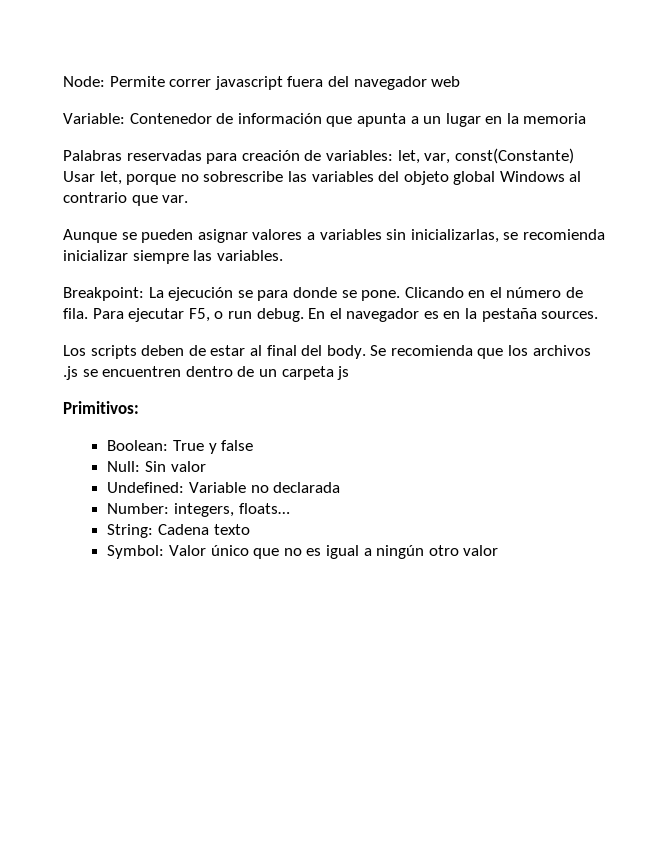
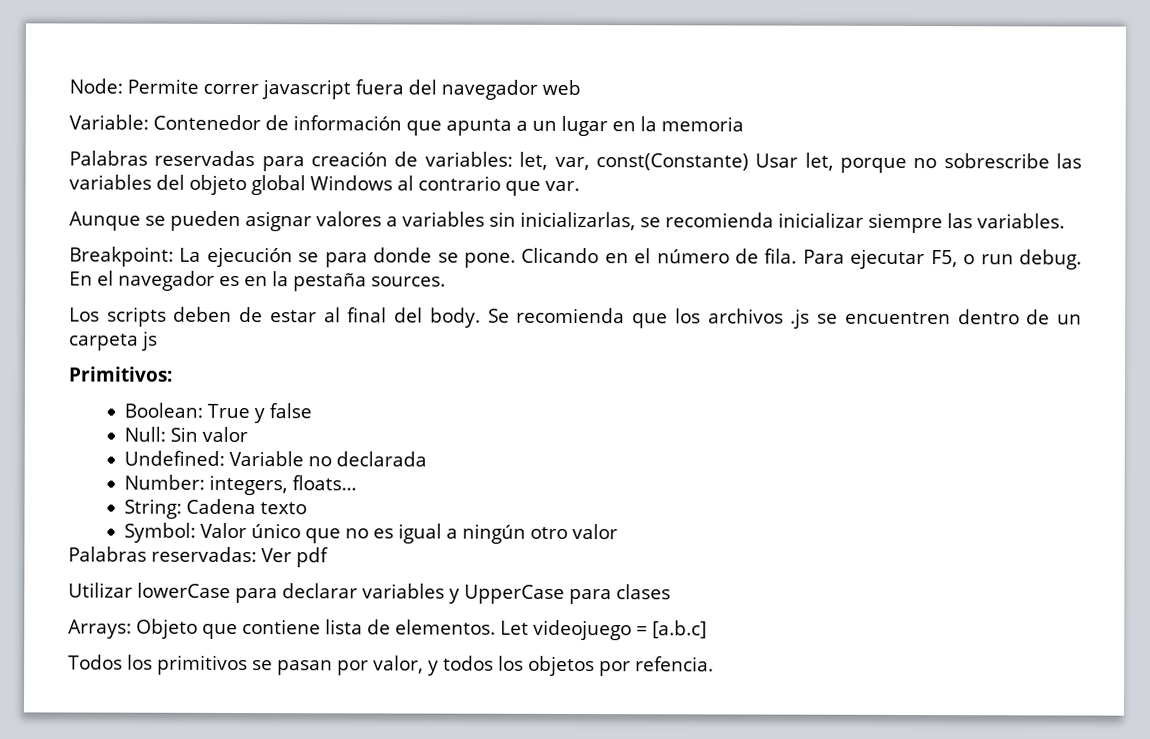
(499, 550) none -> [68,546,329,568] [68,582,671,605] [68,618,707,641] [68,654,714,677] // Palabras reservadas: Ver pdf // Utilizar lowerCase para declarar variables y UpperCase para clases // Arrays: Objeto que contiene lista de elementos. Let videojuego = [a.b.c] // Todos los primitivos se pasan por valor, y todos los objetos por refencia.

